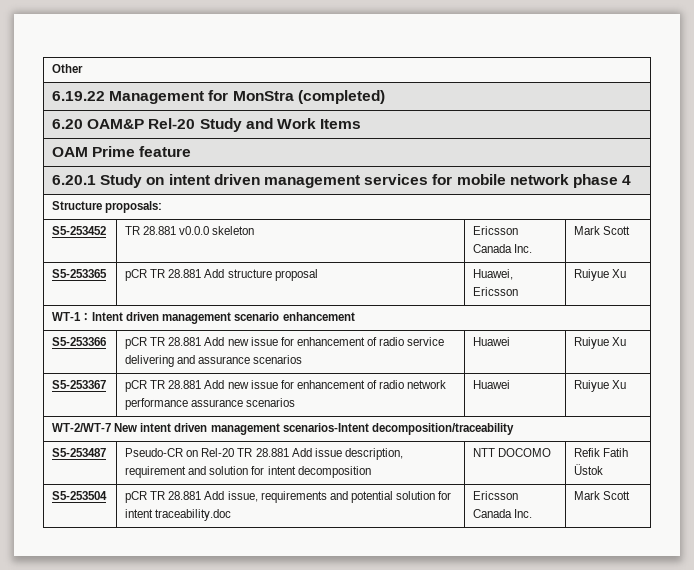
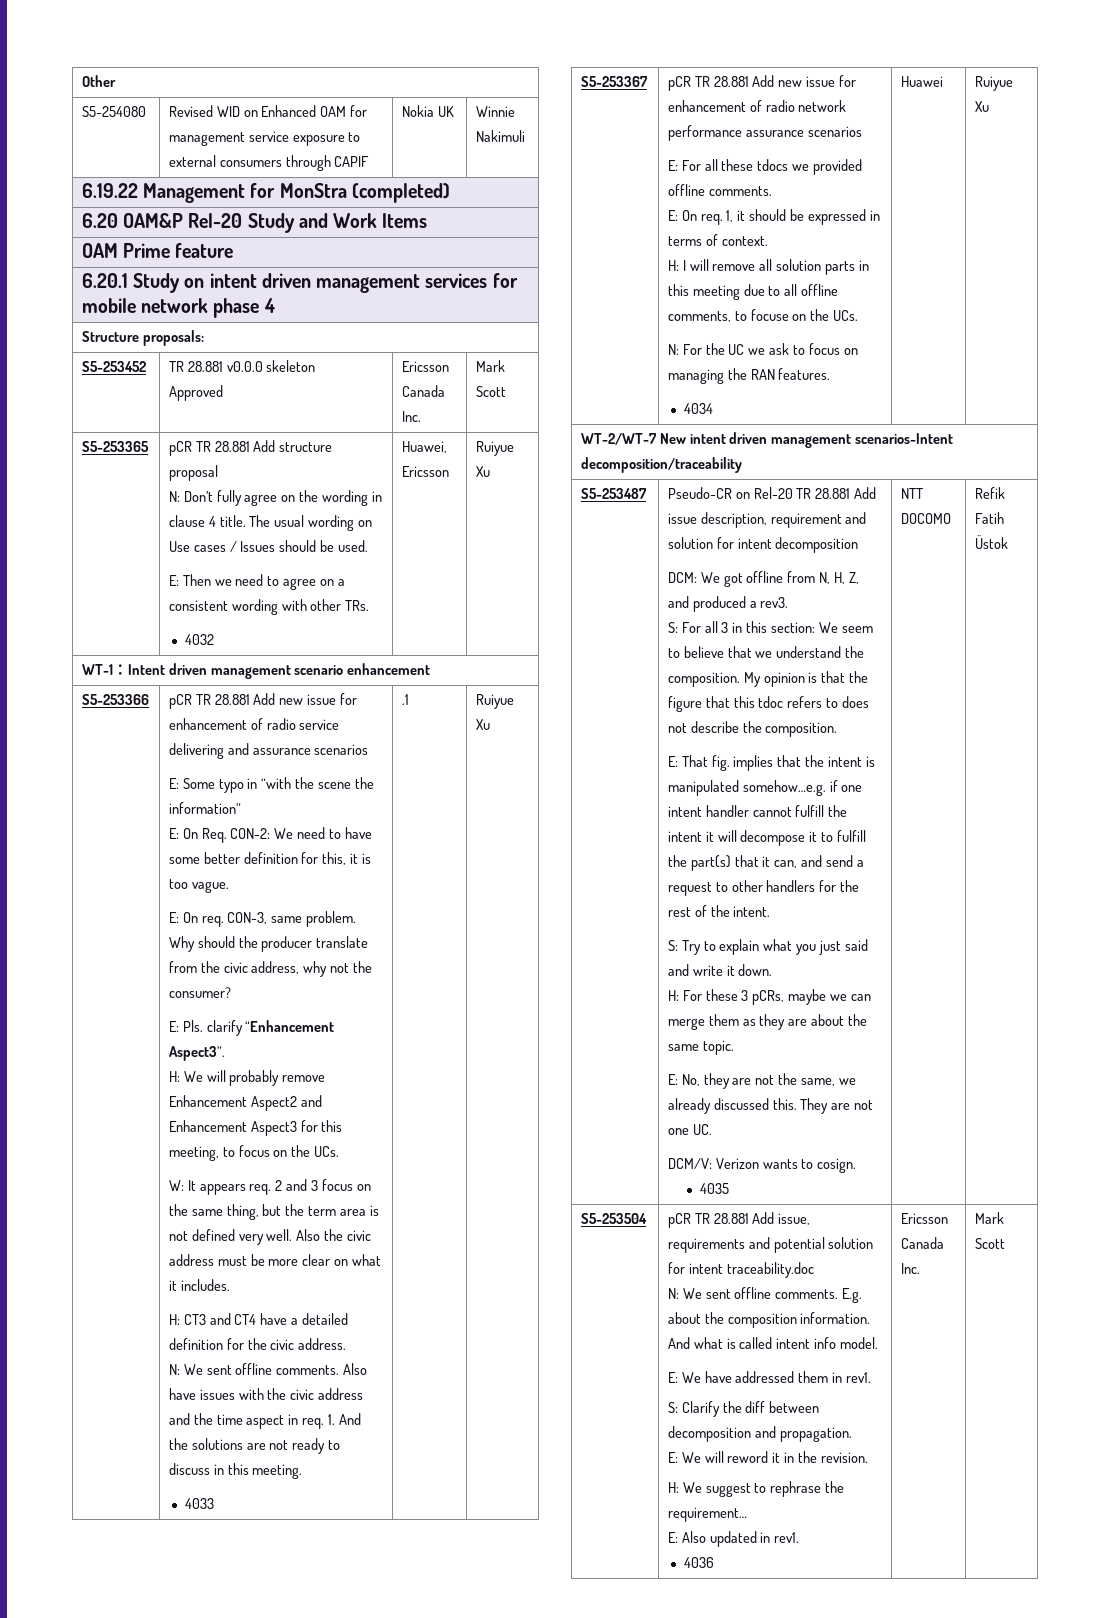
(84, 68) none -> [81,106,146,117] [168,105,368,117] [168,131,361,146] [168,155,370,171] [401,105,454,117] [475,106,515,117] [475,130,525,142] // S5-254080 | Revised WID on Enhanced OAM for management service exposure to external consumers through CAPIF | Nokia UK | Winnie Nakimuli
(255, 230) none -> [168,385,223,401] // Approved
(318, 275) none -> [168,490,383,506] [168,515,373,531] [168,540,369,552] [168,574,346,590] [168,599,370,615] [184,634,214,645] // N: Don’t fully agree on the wording in clause 4 title. The usual wording on Use cases / Issues should be used. // E: Then we need to agree on a consistent wording with other TRs. // 4032
[473,337,511,346] | Huawei -> [168,777,375,793] [168,802,241,814] [168,827,373,843] [168,852,372,865] [168,879,229,893] [168,911,357,927] [168,936,369,952] [168,961,373,977] [168,987,231,998] [168,1020,335,1036] [168,1046,225,1061] [168,1070,326,1086] [168,1095,322,1111] [168,1120,343,1136] [168,1145,340,1161] [168,1179,372,1195] [168,1204,380,1220] [168,1229,372,1245] [168,1254,382,1266] [168,1279,230,1291] [168,1313,349,1325] [168,1338,347,1350] [168,1363,368,1375] [168,1388,364,1400] [168,1413,362,1429] [168,1438,341,1454] [168,1463,303,1479] [184,1498,214,1509] [401,694,409,705] // E: Some typo in “with the scene the information” // E: On Req. CON-2: We need to have some better definition for this, it is too vague. // E: On req. CON-3, same problem. Why should the producer translate from the civic address, why not the consumer? // E: Pls. clarify “Enhancement Aspect3”. // H: We will probably remove Enhancement Aspect2 and Enhancement Aspect3 for this meeting, to focus on the UCs. // W: It appears req. 2 and 3 focus on the same thing, but the term area is not defined very well. Also the civic address must be more clear on what it includes. // H: CT3 and CT4 have a detailed definition for the civic address. // N: We sent offline comments. Also have issues with the civic address and the time aspect in req. 1. And the solutions are not ready to discuss in this meeting. // 4033 | .1
(296, 402) none -> [667,159,863,175] [667,184,772,196] [667,209,881,225] [667,234,768,246] [667,259,870,275] [667,284,839,300] [667,309,859,322] [667,343,859,355] [667,368,831,384] [683,403,713,414] // E: For all these tdocs we provided offline comments. // E: On req. 1, it should be expressed in terms of context. // H: I will remove all solution parts in this meeting due to all offline comments, to focuse on the UCs. // N: For the UC we ask to focus on managing the RAN features. // 4034
(371, 472) none -> [667,571,860,587] [667,596,789,612] [667,621,874,633] [667,646,865,658] [667,671,869,687] [667,696,870,712] [667,721,838,737] [667,755,876,771] [667,780,863,796] [667,805,848,817] [667,830,867,846] [667,855,865,871] [667,880,860,896] [667,905,771,917] [667,939,869,955] [667,964,773,976] [667,989,872,1005] [667,1014,868,1030] [667,1040,734,1055] [667,1073,857,1089] [667,1098,874,1114] [667,1124,712,1135] [667,1158,857,1173] [700,1183,730,1194] // DCM: We got offline from N, H, Z, and produced a rev3. // S: For all 3 in this section: We seem to believe that we understand the composition. My opinion is that the figure that this tdoc refers to does not describe the composition. // E: That fig. implies that the intent is manipulated somehow…e.g. if one intent handler cannot fulfill the intent it will decompose it to fulfill the part(s) that it can, and send a request to other handlers for the rest of the intent. // S: Try to explain what you just said and write it down. // H: For these 3 pCRs, maybe we can merge them as they are about the same topic. // E: No, they are not the same, we already discussed this. They are not one UC. // DCM/V: Verizon wants to cosign. // 4035
(232, 515) none -> [667,1287,863,1303] [667,1312,871,1328] [667,1337,879,1349] [667,1371,872,1383] [667,1401,820,1417] [667,1426,852,1442] [667,1451,869,1463] [667,1481,845,1497] [667,1507,747,1522] [667,1531,800,1547] [683,1557,714,1568] // N: We sent offline comments. E.g. about the composition information. And what is called intent info model. // E: We have addressed them in rev1. // S: Clarify the diff between decomposition and propagation. // E: We will reword it in the revision. // H: We suggest to rephrase the requirement… // E: Also updated in rev1. // 4036

